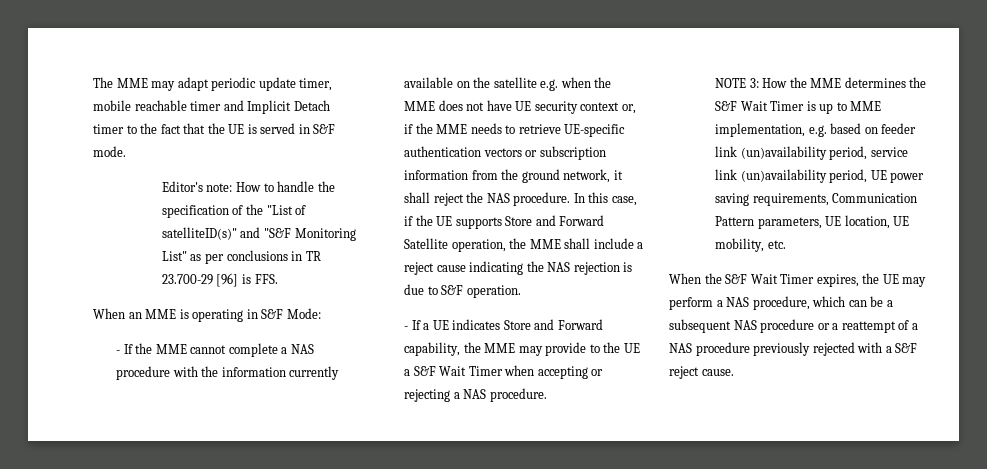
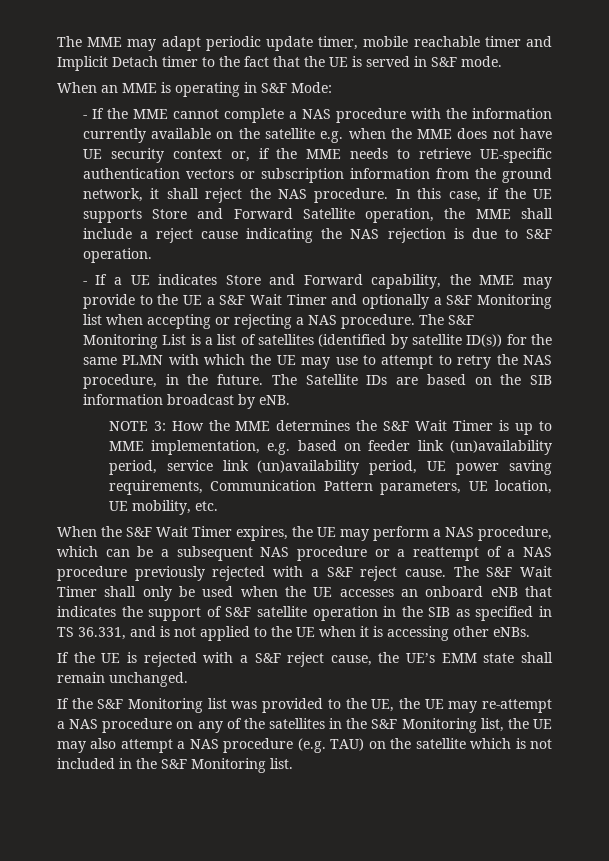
[161,181,335,192] [161,204,307,218] [161,227,356,241] [161,250,321,264] [161,273,278,287] // Editor's note: How to handle the specification of the "List of satelliteID(s)" and "S&F Monitoring List" as per conclusions in TR 23.700-29 [96] is FFS. -> (502, 61) none
(503, 371) none -> [331,294,552,309] [82,314,102,325] and optionally a S&F Monitoring list
(547, 395) none -> [418,314,474,325] [82,334,553,349] [82,354,552,369] [82,374,553,389] [82,394,290,409] The S&F Monitoring List is a list of satellites (identified by satellite ID(s)) for the same PLMN with which the UE may use to attempt to retry the NAS procedure, in the future. The Satellite IDs are based on the SIB information broadcast by eNB.
(734, 372) none -> [453,566,552,577] [57,586,552,601] [57,606,552,621] [57,626,530,641] [57,652,554,667] [57,672,188,687] [57,698,552,713] [57,718,553,733] [57,738,552,753] [57,758,293,773] The S&F Wait Timer shall only be used when the UE accesses an onboard eNB that indicates the support of S&F satellite operation in the SIB as specified in TS 36.331, and is not applied to the UE when it is accessing other eNBs. // If the UE is rejected with a S&F reject cause, the UE’s EMM state shall remain unchanged. // If the S&F Monitoring list was provided to the UE, the UE may re-attempt a NAS procedure on any of the satellites in the S&F Monitoring list, the UE may also attempt a NAS procedure (e.g. TAU) on the satellite which is not included in the S&F Monitoring list.

